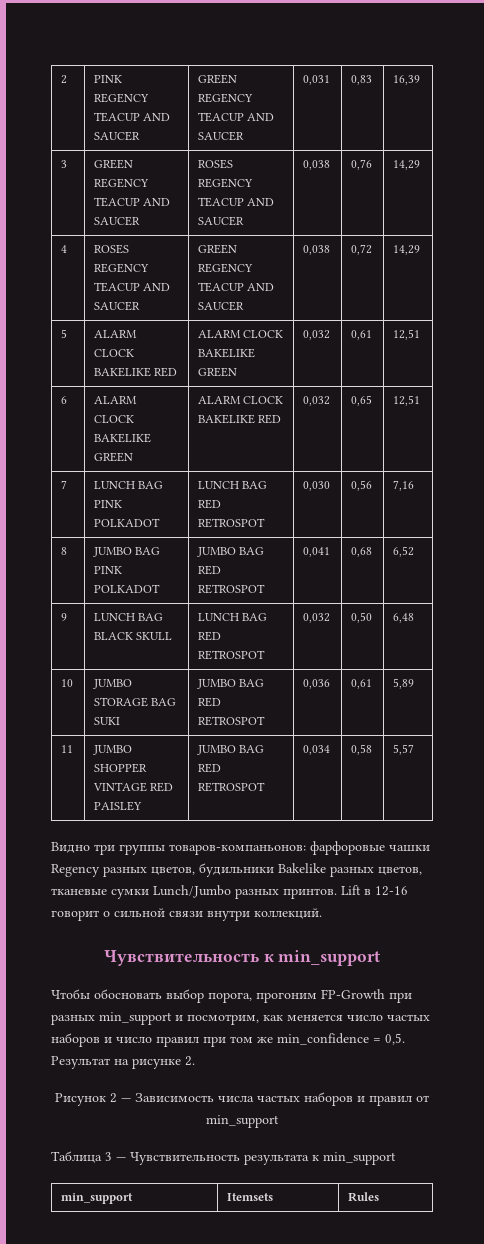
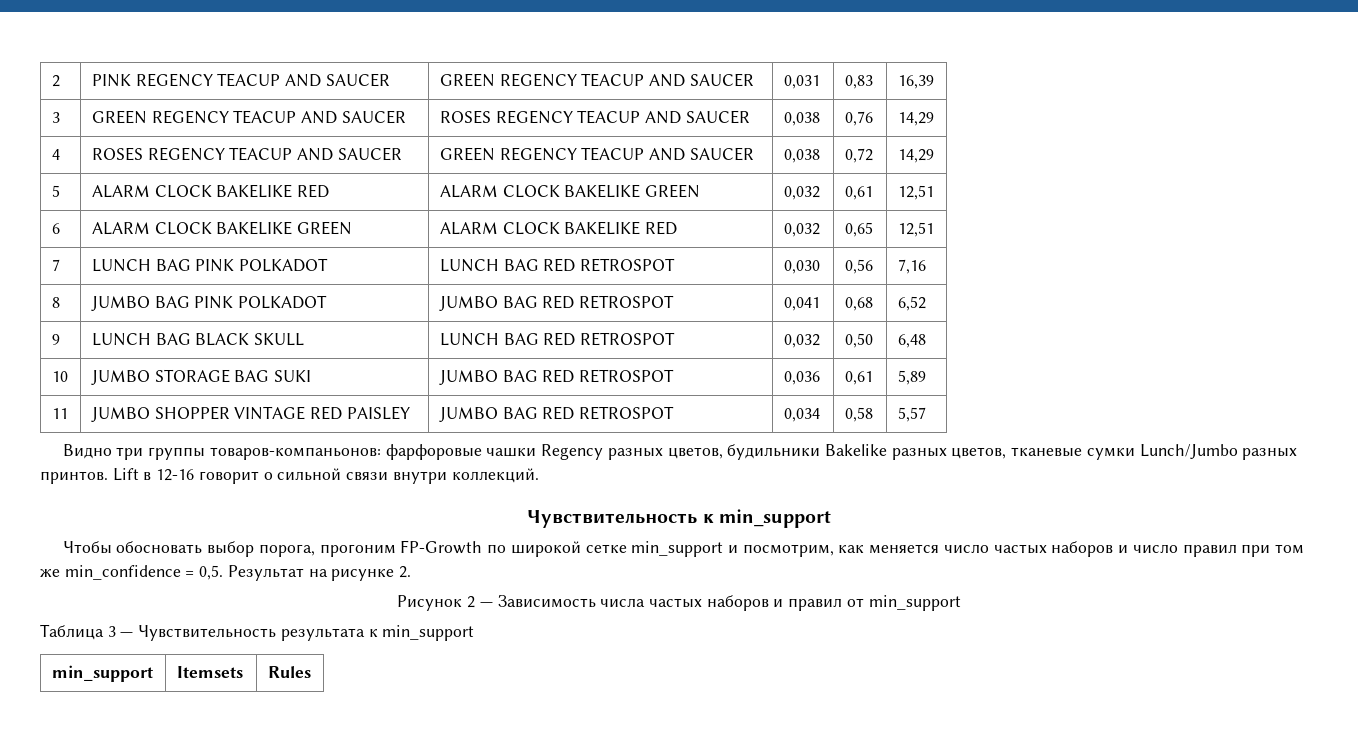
[389,992,412,1003] [51,1014,95,1025] при разных -> [487,541,627,557] по широкой сетке

